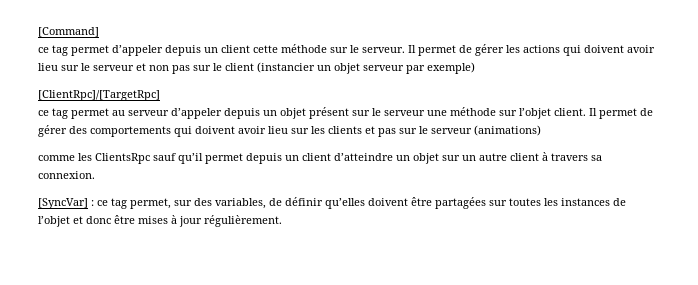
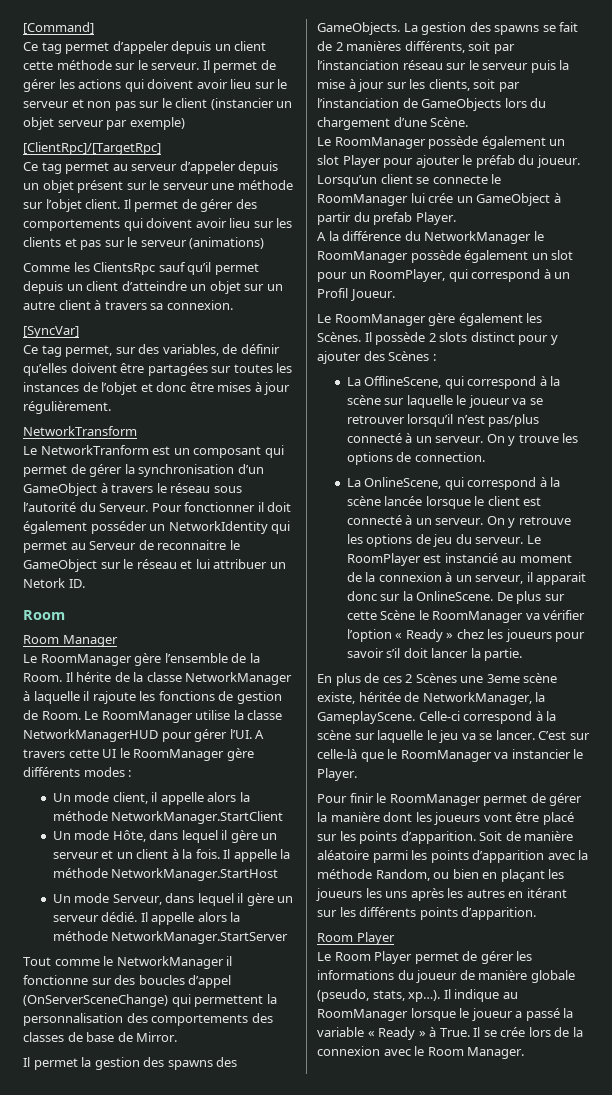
[38,47,49,53] ce -> [23,42,38,51] Ce
[38,110,49,116] ce -> [23,162,38,171] Ce
[38,155,75,161] comme -> [23,263,70,272] Comme
[91,200,108,206] : ce -> [23,345,38,354] // Ce
(282, 221) none -> [23,426,137,436] [23,445,284,458] [23,464,264,477] [23,483,242,496] [23,502,292,512] [23,521,291,534] [23,540,240,553] [23,559,286,572] [23,578,85,588] [23,610,65,620] [23,635,118,647] [23,653,260,666] [23,672,293,685] [23,691,282,704] [23,710,283,723] [23,729,265,742] [23,748,254,761] [23,767,132,777] [52,792,250,805] [52,811,284,824] [52,830,278,843] [52,849,291,862] [52,868,279,881] [52,893,294,906] [52,912,241,925] [52,931,289,944] [23,956,233,969] [23,975,232,988] [23,994,277,1007] [23,1013,273,1026] [23,1032,178,1042] [23,1057,238,1070] [317,22,579,35] [317,41,515,54] [317,60,570,73] [317,79,520,92] [317,98,547,111] [317,117,469,130] [317,136,566,149] [317,155,580,168] [317,174,502,187] [317,193,561,206] [317,212,456,225] [317,231,544,244] [317,250,574,263] [317,269,571,282] [317,288,395,301] [317,313,543,326] [317,332,558,345] [317,351,436,364] [346,376,561,389] [346,395,543,408] [346,414,540,427] [346,433,579,446] [346,452,485,465] [346,477,561,490] [346,496,542,509] [346,515,571,528] [346,534,541,547] [346,553,572,566] [346,572,587,585] [346,591,565,604] [346,610,586,623] [346,629,586,642] [346,648,523,661] [317,673,558,686] [317,692,546,705] [317,711,557,724] [317,730,590,743] [317,749,584,762] [317,768,357,781] [317,793,583,806] [317,812,574,825] [317,831,574,844] [317,850,589,863] [317,869,565,882] [316,888,567,901] [317,907,537,920] [317,932,395,945] [317,951,533,964] [317,970,575,983] [317,989,518,1002] [317,1008,574,1021] [317,1027,583,1040] [317,1046,525,1059] // NetworkTransform // Le NetworkTranform est un composant qui permet de gérer la synchronisation d’un GameObject à travers le réseau sous l’autorité du Serveur. Pour fonctionner il doit également posséder un NetworkIdentity qui permet au Serveur de reconnaitre le GameObject sur le réseau et lui attribuer un Netork ID. // Room // Room Manager // Le RoomManager gère l’ensemble de la Room. Il hérite de la classe NetworkManager à laquelle il rajoute les fonctions de gestion de Room. Le RoomManager utilise la classe NetworkManagerHUD pour gérer l’UI. A travers cette UI le RoomManager gère différents modes : // Un mode client, il appelle alors la méthode NetworkManager.StartClient // Un mode Hôte, dans lequel il gère un serveur et un client à la fois. Il appelle la méthode NetworkManager.StartHost // Un mode Serveur, dans lequel il gère un serveur dédié. Il appelle alors la méthode NetworkManager.StartServer // Tout comme le NetworkManager il fonctionne sur des boucles d’appel (OnServerSceneChange) qui permettent la personnalisation des comportements des classes de base de Mirror. // Il permet la gestion des spawns des GameObjects. La gestion des spawns se fait de 2 manières différents, soit par l’instanciation réseau sur le serveur puis la mise à jour sur les clients, soit par l’instanciation de GameObjects lors du chargement d’une Scène. // Le RoomManager possède également un slot Player pour ajouter le préfab du joueur. Lorsqu’un client se connecte le RoomManager lui crée un GameObject à partir du prefab Player. // A la différence du NetworkManager le RoomManager possède également un slot pour un RoomPlayer, qui correspond à un Profil Joueur. // Le RoomManager gère également les Scènes. Il possède 2 slots distinct pour y ajouter des Scènes : // La OfflineScene, qui correspond à la scène sur laquelle le joueur va se retrouver lorsqu’il n’est pas/plus connecté à un serveur. On y trouve les options de connection. // La OnlineScene, qui correspond à la scène lancée lorsque le client est connecté à un serveur. On y retrouve les options de jeu du serveur. Le RoomPlayer est instancié au moment de la connexion à un serveur, il apparait donc sur la OnlineScene. De plus sur cette Scène le RoomManager va vérifier l’option « Ready » chez les joueurs pour savoir s’il doit lancer la partie. // En plus de ces 2 Scènes une 3eme scène existe, héritée de NetworkManager, la GameplayScene. Celle-ci correspond à la scène sur laquelle le jeu va se lancer. C’est sur celle-là que le RoomManager va instancier le Player. // Pour finir le RoomManager permet de gérer la manière dont les joueurs vont être placé sur les points d’apparition. Soit de manière aléatoire parmi les points d’apparition avec la méthode Random, ou bien en plaçant les joueurs les uns après les autres en itérant sur les différents points d’apparition. // Room Player // Le Room Player permet de gérer les informations du joueur de manière globale (pseudo, stats, xp…). Il indique au RoomManager lorsque le joueur a passé la variable « Ready » à True. Il se crée lors de la connexion avec le Room Manager.

